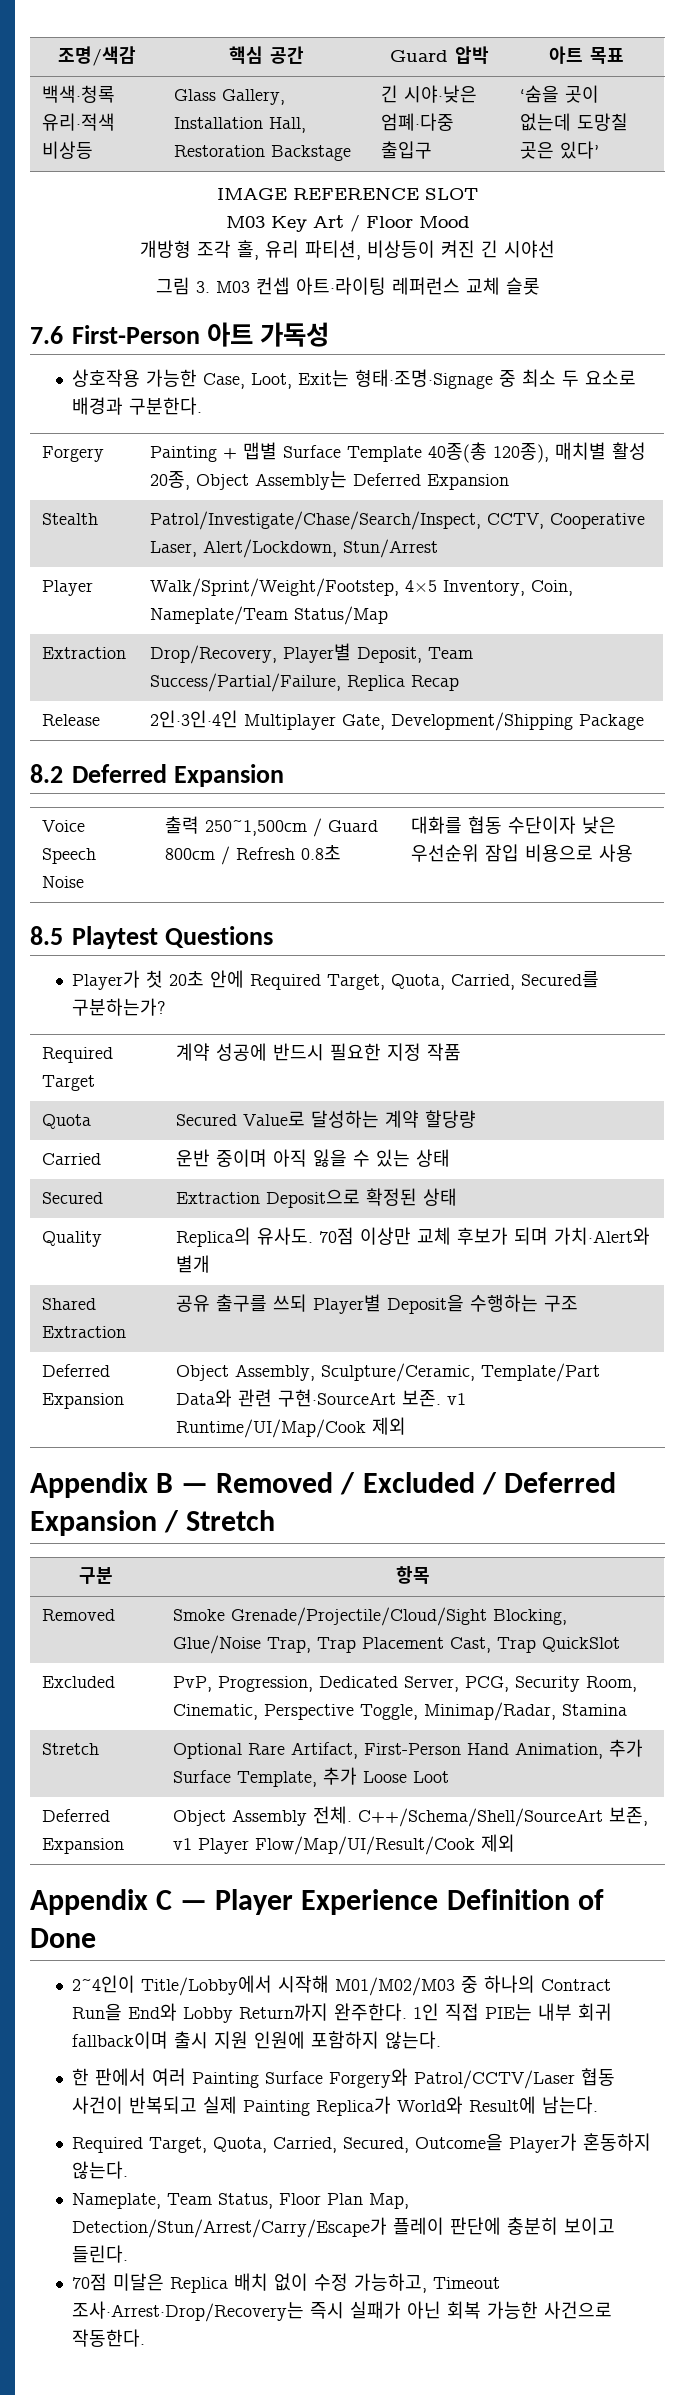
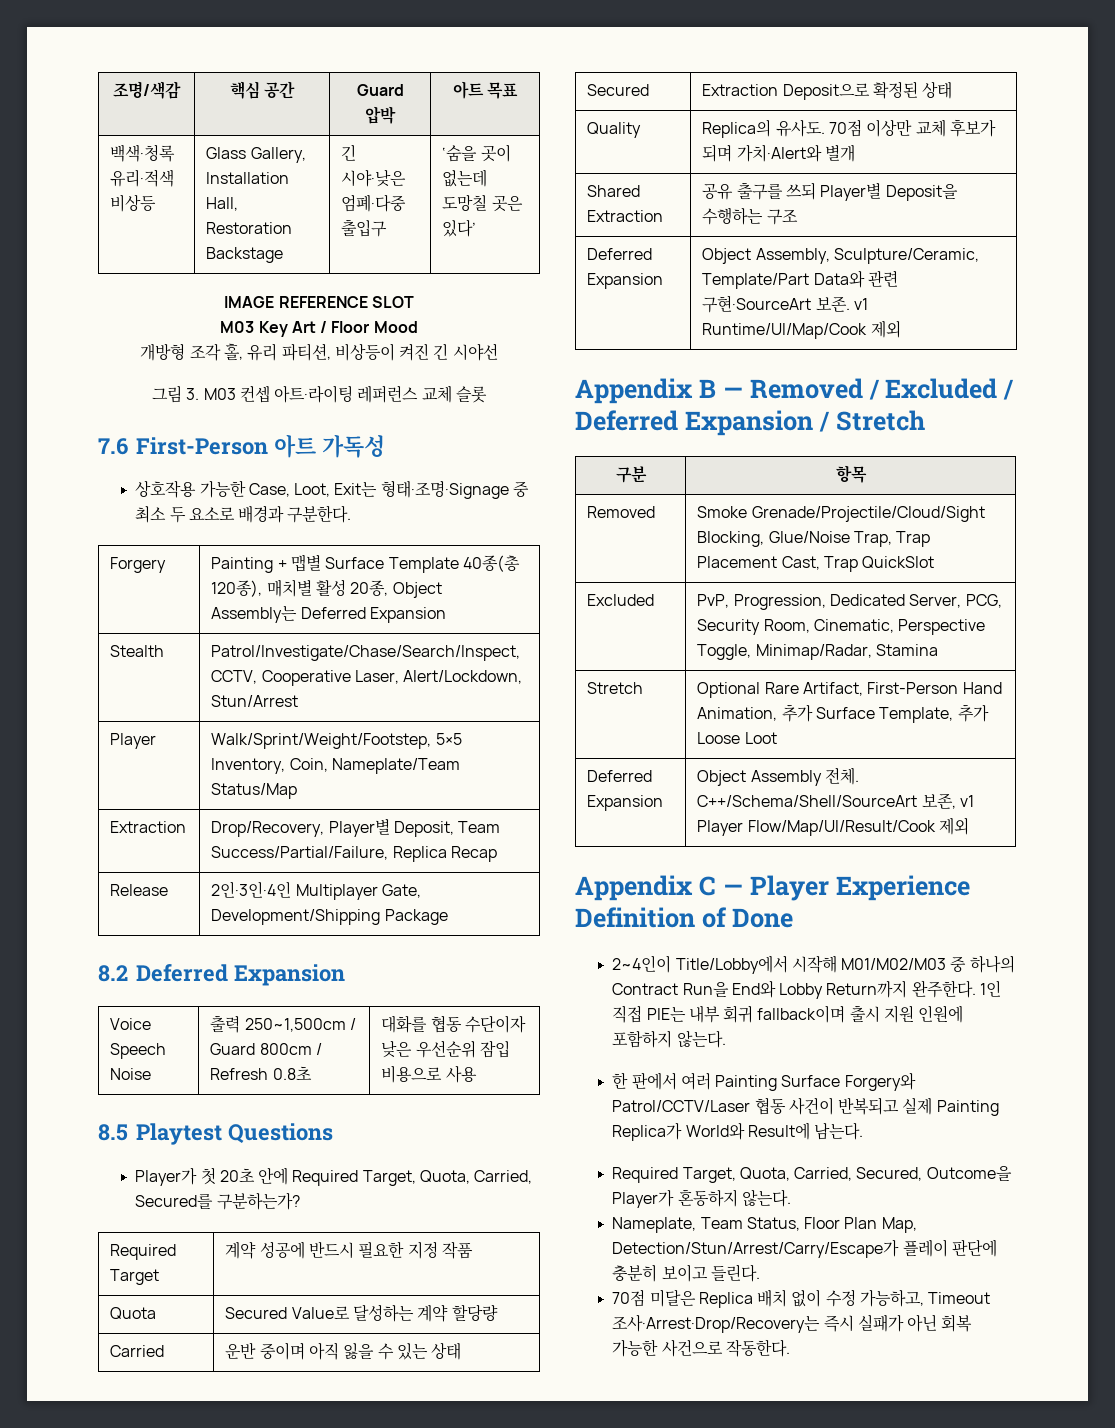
[404,580,437,592] 4×5 -> [435,733,462,745] 5×5

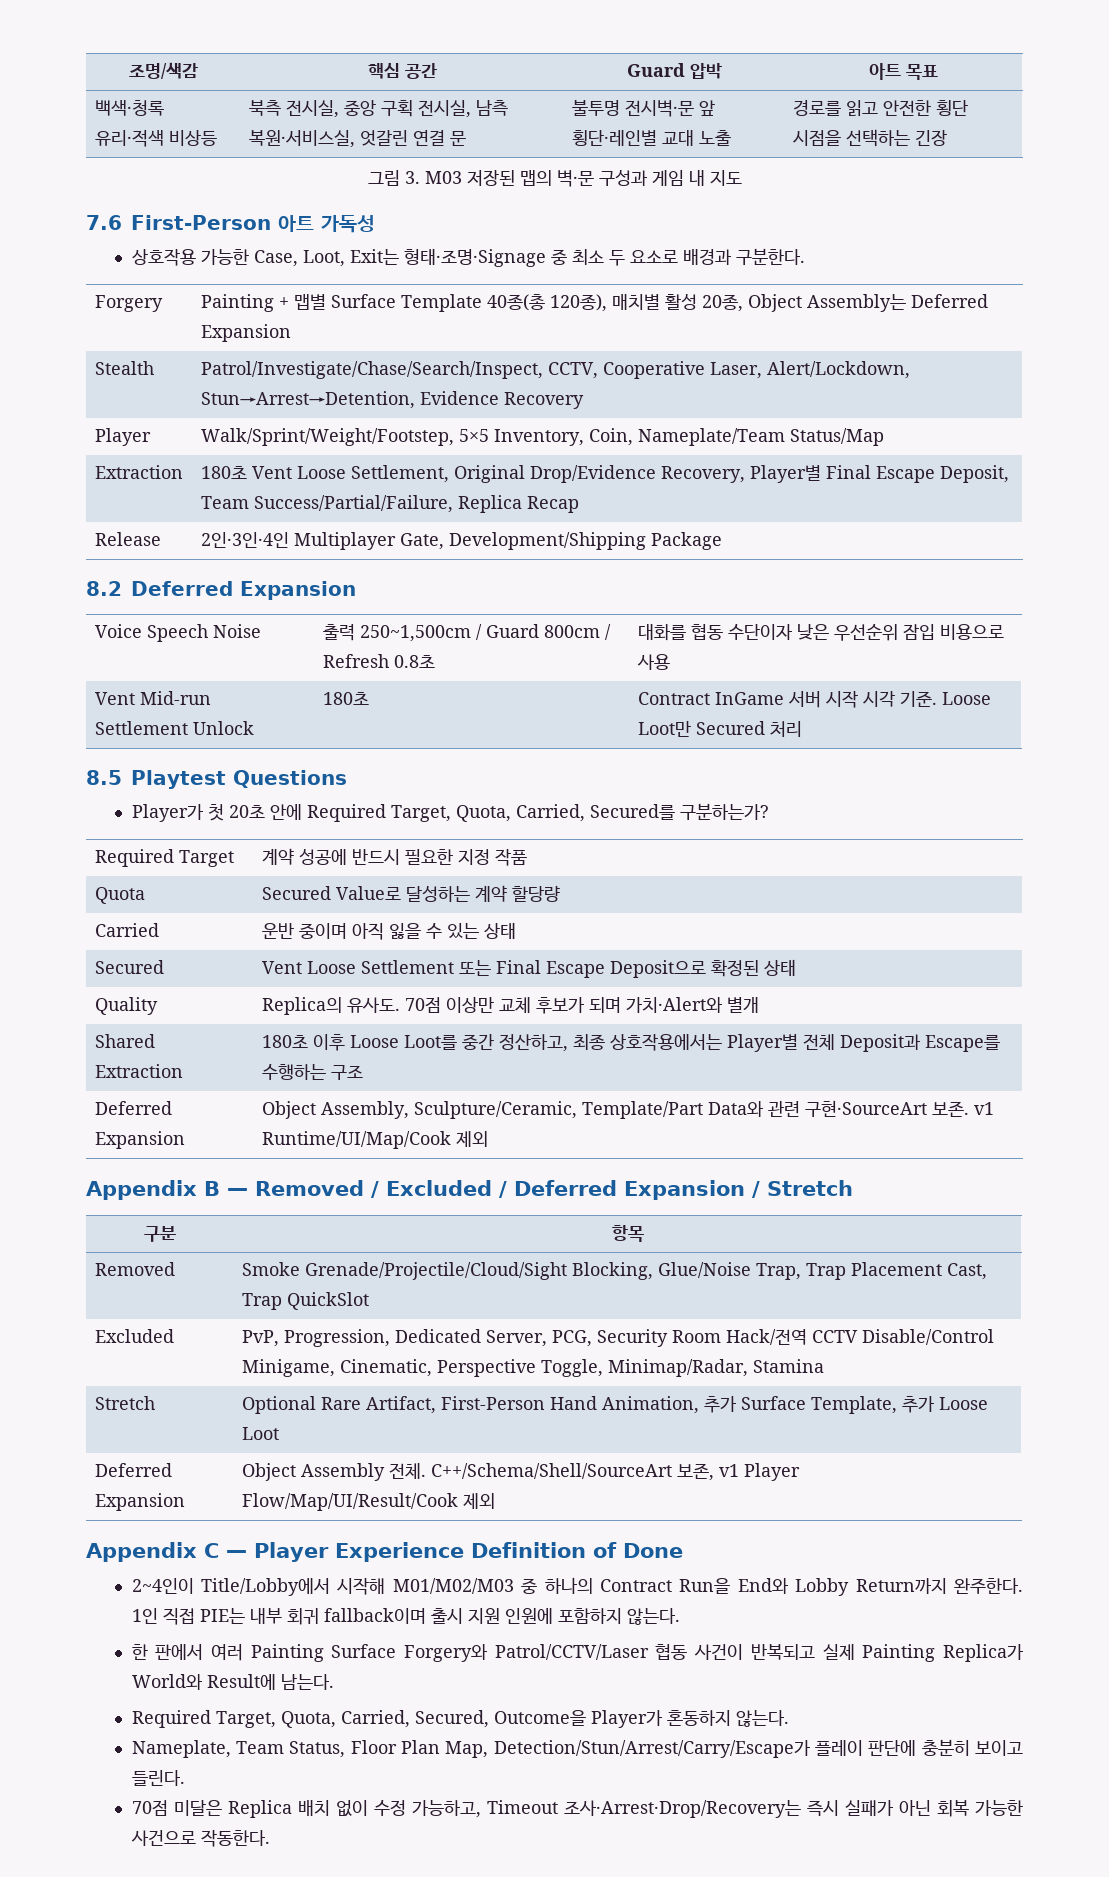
[206,147,306,163] [206,172,290,184] [206,197,239,211] [206,222,293,234] [206,247,284,263] [341,144,357,161] [341,169,407,187] [341,194,407,212] [341,219,388,237] [442,144,511,162] [442,169,488,187] [442,194,523,212] [442,219,477,237] [224,296,414,308] [220,321,418,337] [140,343,498,361] [151,385,488,403] Glass Gallery, Installation Hall, Restoration Backstage | 긴 시야·낮은 엄폐·다중 출입구 | ‘숨을 곳이 없는데 도망칠 곳은 있다’ // IMAGE REFERENCE SLOT // M03 Key Art / Floor Mood // 개방형 조각 홀, 유리 파티션, 비상등이 켜진 긴 시야선 // 그림 3. M03 컨셉 아트·라이팅 레퍼런스 교체 슬롯 -> [248,100,508,118] [248,130,466,148] [571,100,715,117] [571,130,731,146] [792,100,968,117] [792,129,947,147] [367,170,742,187] 북측 전시실, 중앙 구획 전시실, 남측 복원·서비스실, 엇갈린 연결 문 | 불투명 전시벽·문 앞 횡단·레인별 교대 노출 | 경로를 읽고 안전한 횡단 시점을 선택하는 긴장 // 그림 3. M03 저장된 맵의 벽·문 구성과 게임 내 지도
[211,695,299,707] Stun/Arrest -> [200,391,584,409] Stun→Arrest→Detention, Evidence Recovery
[211,818,390,837] Drop/Recovery, Player별 -> [200,465,935,483] 180초 Vent Loose Settlement, Original Drop/Evidence Recovery, Player별 Final Escape
(477, 1074) none -> [94,691,211,705] [94,721,254,735] [322,692,369,705] [637,690,991,708] [637,721,802,737] // Vent Mid-run Settlement Unlock | 180초 | Contract InGame 서버 시작 시각 기준. Loose Loot만 Secured 처리
[702,84,779,96] Extraction -> [261,960,605,978] Vent Loose Settlement 또는 Final Escape
[702,182,958,201] 공유 출구를 쓰되 Player별 Deposit을 -> [261,1033,1000,1052] 180초 이후 Loose Loot를 중간 정산하고, 최종 상호작용에서는 Player별 전체 Deposit과 Escape를
[763,619,810,633] Room, -> [671,1329,994,1345] [241,1359,335,1377] Room Hack/전역 CCTV Disable/Control Minigame,

